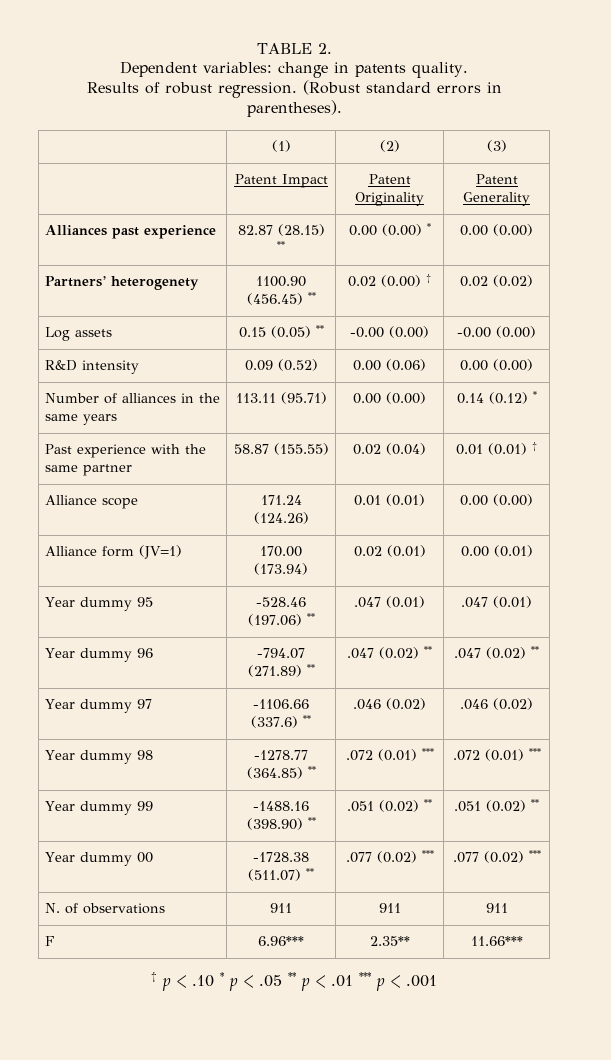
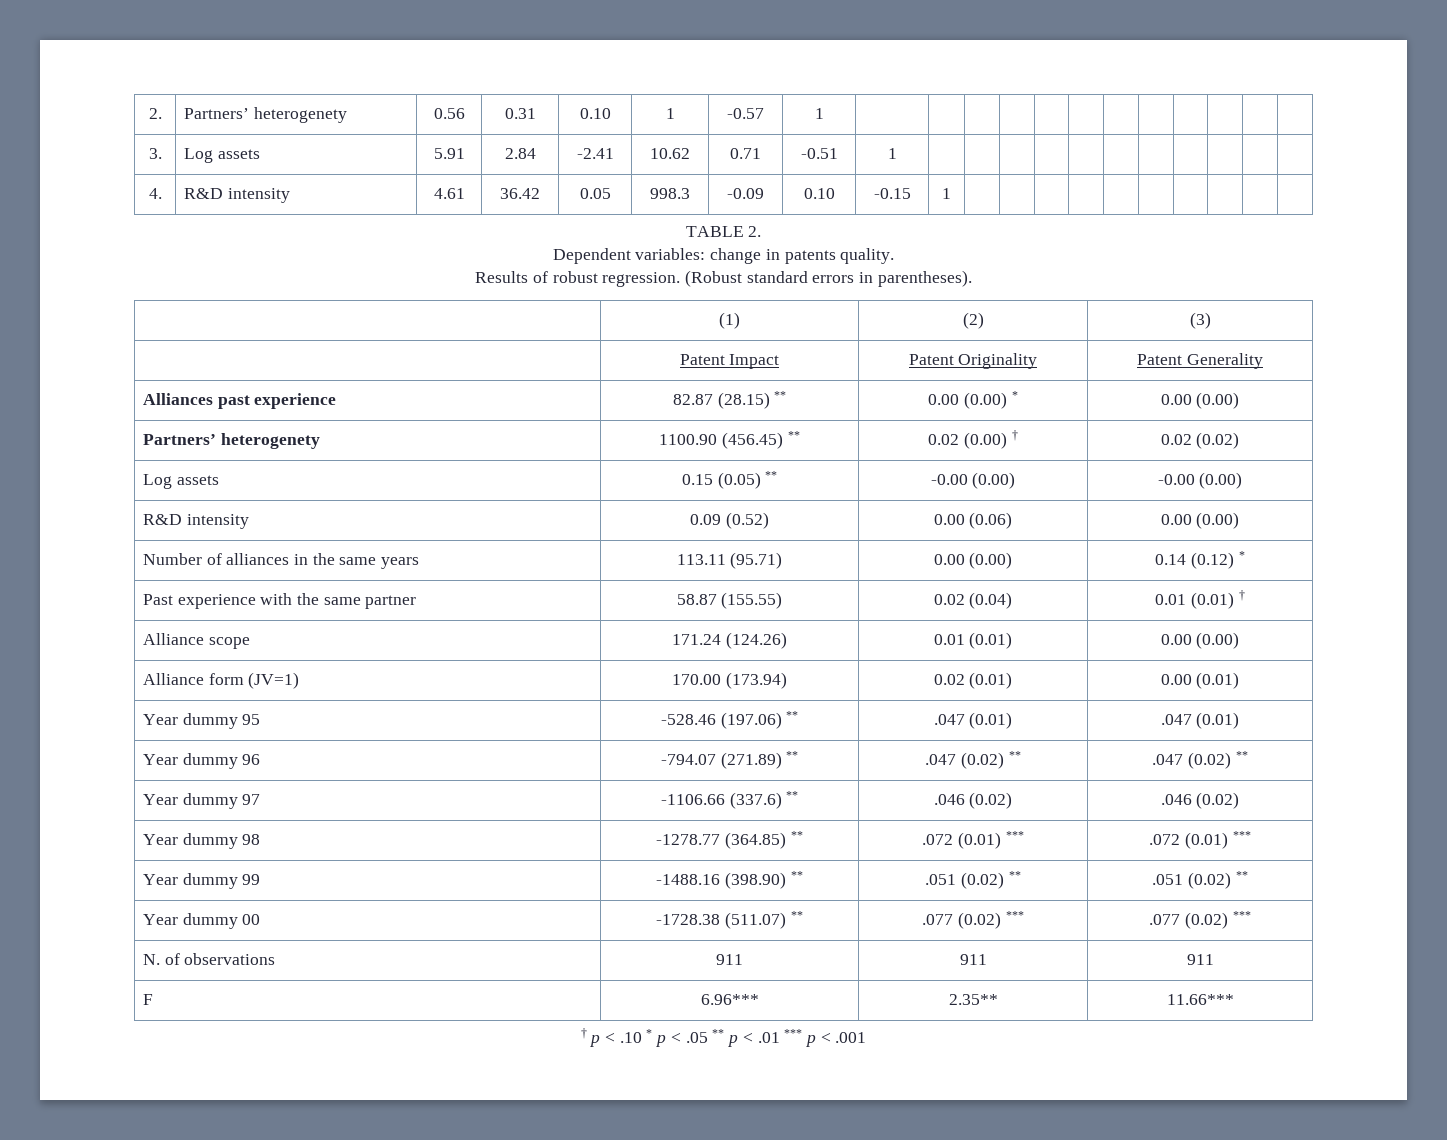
(256, 48) none -> [148,108,162,119] [183,107,347,123] [433,108,465,119] [504,108,536,119] [579,108,611,119] [665,108,675,119] [727,108,764,119] [814,108,824,119] [148,148,162,159] [183,148,260,163] [433,148,465,159] [504,148,536,159] [576,148,614,159] [650,148,690,159] [730,148,761,159] [800,148,838,159] [887,148,897,159] [148,188,162,199] [183,188,290,203] [433,188,465,199] [500,188,540,199] [579,188,611,199] [650,188,690,199] [727,188,764,199] [803,188,835,199] [873,188,911,199] [942,188,951,199] 2. | Partners’ heterogenety | 0.56 | 0.31 | 0.10 | 1 | -0.57 | 1 | | | | | | | | | | | | // 3. | Log assets | 5.91 | 2.84 | -2.41 | 10.62 | 0.71 | -0.51 | 1 | | | | | | | | | | | // 4. | R&D intensity | 4.61 | 36.42 | 0.05 | 998.3 | -0.09 | 0.10 | -0.15 | 1 | | | | | | | | | | //

